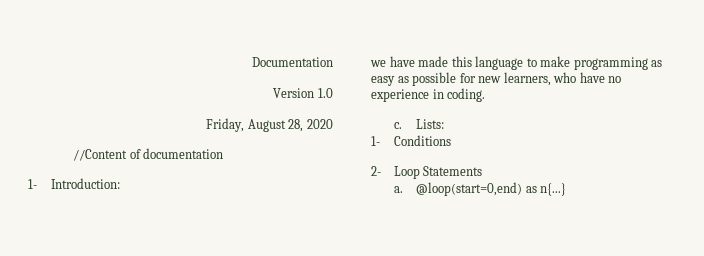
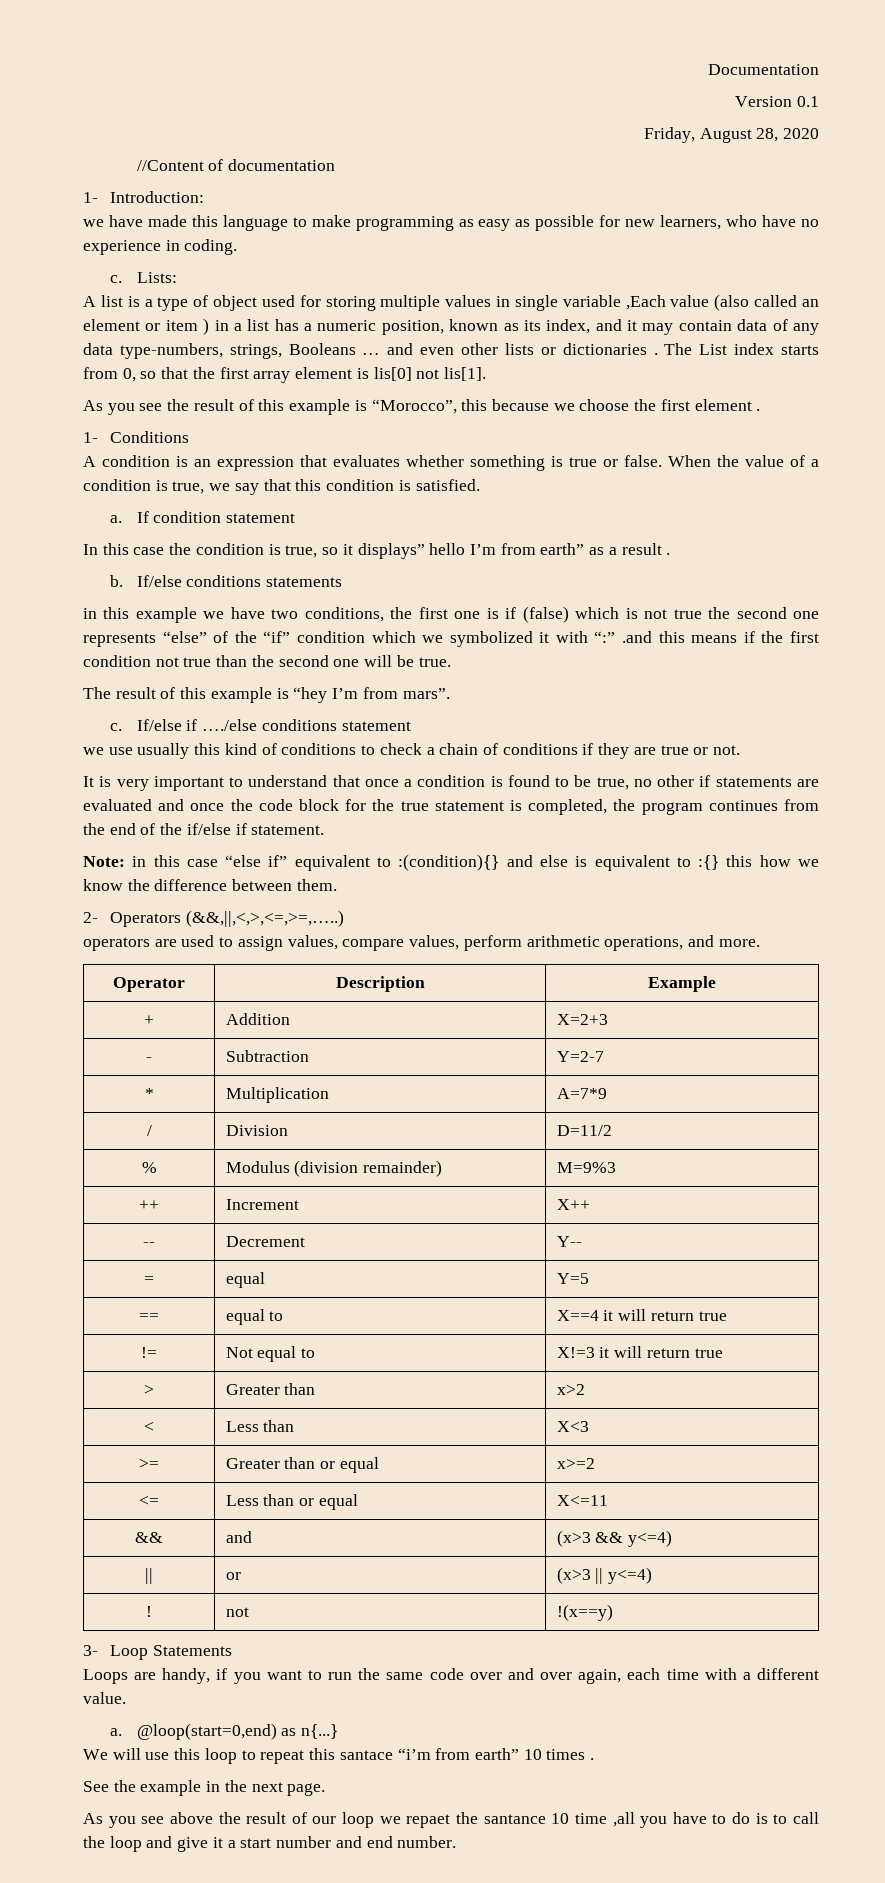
[318,88,333,98] 1.0 -> [797,96,819,107] 0.1
[371,135,451,146] [371,166,483,179] [393,182,567,196] 1- Conditions // 2- Loop Statements // a. @loop(start=0,end) as n{...} -> [83,294,820,311] [83,318,820,335] [83,343,820,359] [83,367,486,383] [83,399,761,415] [83,431,189,443] [83,455,819,471] [83,479,480,495] [109,511,296,523] [83,543,671,559] [109,575,343,587] [83,606,820,623] [83,631,820,647] [83,655,451,667] [83,687,450,703] [109,719,411,731] [83,743,741,759] [83,775,819,791] [83,799,820,815] [83,823,325,835] [83,854,819,871] [83,879,337,891] [83,910,344,927] [83,935,760,951] [113,977,185,992] [335,976,425,992] [648,976,716,992] [144,1015,154,1025] [225,1013,290,1025] [556,1014,608,1025] [146,1057,152,1062] [225,1050,309,1062] [556,1051,604,1062] [144,1088,154,1099] [225,1087,329,1103] [556,1088,607,1099] [146,1125,152,1136] [225,1125,288,1136] [556,1125,612,1136] [141,1162,157,1173] [225,1160,443,1177] [556,1162,616,1173] [139,1200,159,1210] [225,1199,299,1210] [556,1199,590,1210] [143,1242,155,1247] [225,1236,305,1247] [556,1236,582,1247] [144,1276,154,1284] [225,1272,265,1288] [556,1273,589,1284] [139,1313,159,1321] [225,1309,284,1325] [556,1309,727,1321] [141,1347,157,1358] [225,1346,316,1362] [556,1346,723,1358] [144,1384,154,1395] [225,1383,316,1395] [556,1384,585,1395] [144,1421,154,1432] [225,1420,295,1432] [556,1421,589,1432] [139,1458,159,1469] [225,1457,379,1473] [556,1458,595,1469] [139,1495,159,1506] [225,1494,358,1510] [556,1495,608,1506] [135,1532,163,1543] [225,1531,252,1543] [556,1530,673,1547] [145,1568,153,1584] [225,1572,241,1580] [556,1567,653,1584] [146,1606,152,1617] [225,1607,249,1617] [556,1604,613,1621] [83,1645,232,1660] [83,1668,819,1684] [83,1692,126,1704] [109,1723,339,1740] [83,1748,595,1764] [83,1780,326,1796] [83,1812,819,1828] [83,1836,457,1852] A list is a type of object used for storing multiple values in single variable ,Each value (also called an element or item ) in a list has a numeric position, known as its index, and it may contain data of any data type-numbers, strings, Booleans … and even other lists or dictionaries . The List index starts from 0, so that the first array element is lis[0] not lis[1]. // As you see the result of this example is “Morocco”, this because we choose the first element . // 1- Conditions // A condition is an expression that evaluates whether something is true or false. When the value of a condition is true, we say that this condition is satisfied. // a. If condition statement // In this case the condition is true, so it displays” hello I’m from earth” as a result . // b. If/else conditions statements // in this example we have two conditions, the first one is if (false) which is not true the second one represents “else” of the “if” condition which we symbolized it with “:” .and this means if the first condition not true than the second one will be true. // The result of this example is “hey I’m from mars”. // c. If/else if …./else conditions statement // we use usually this kind of conditions to check a chain of conditions if they are true or not. // It is very important to understand that once a condition is found to be true, no other if statements are evaluated and once the code block for the true statement is completed, the program continues from the end of the if/else if statement. // Note: in this case “else if” equivalent to :(condition){} and else is equivalent to :{} this how we know the difference between them. // 2- Operators (&&,||,<,>,<=,>=,…..) // operators are used to assign values, compare values, perform arithmetic operations, and more. // Operator | Description | Example // + | Addition | X=2+3 // - | Subtraction | Y=2-7 // * | Multiplication | A=7*9 // / | Division | D=11/2 // % | Modulus (division remainder) | M=9%3 // ++ | Increment | X++ // -- | Decrement | Y-- // = | equal | Y=5 // == | equal to | X==4 it will return true // != | Not equal to | X!=3 it will return true // > | Greater than | x>2 // < | Less than | X<3 // >= | Greater than or equal | x>=2 // <= | Less than or equal | X<=11 // && | and | (x>3 && y<=4) // || | or | (x>3 || y<=4) // ! | not | !(x==y) // 3- Loop Statements // Loops are handy, if you want to run the same code over and over again, each time with a different value. // a. @loop(start=0,end) as n{...} // We will use this loop to repeat this santace “i’m from earth” 10 times . // See the example in the next page. // As you see above the result of our loop we repaet the santance 10 time ,all you have to do is to call the loop and give it a start number and end number.

